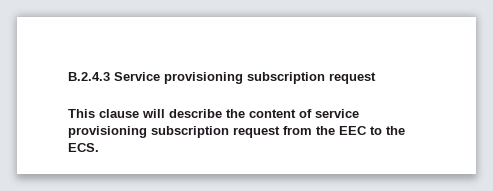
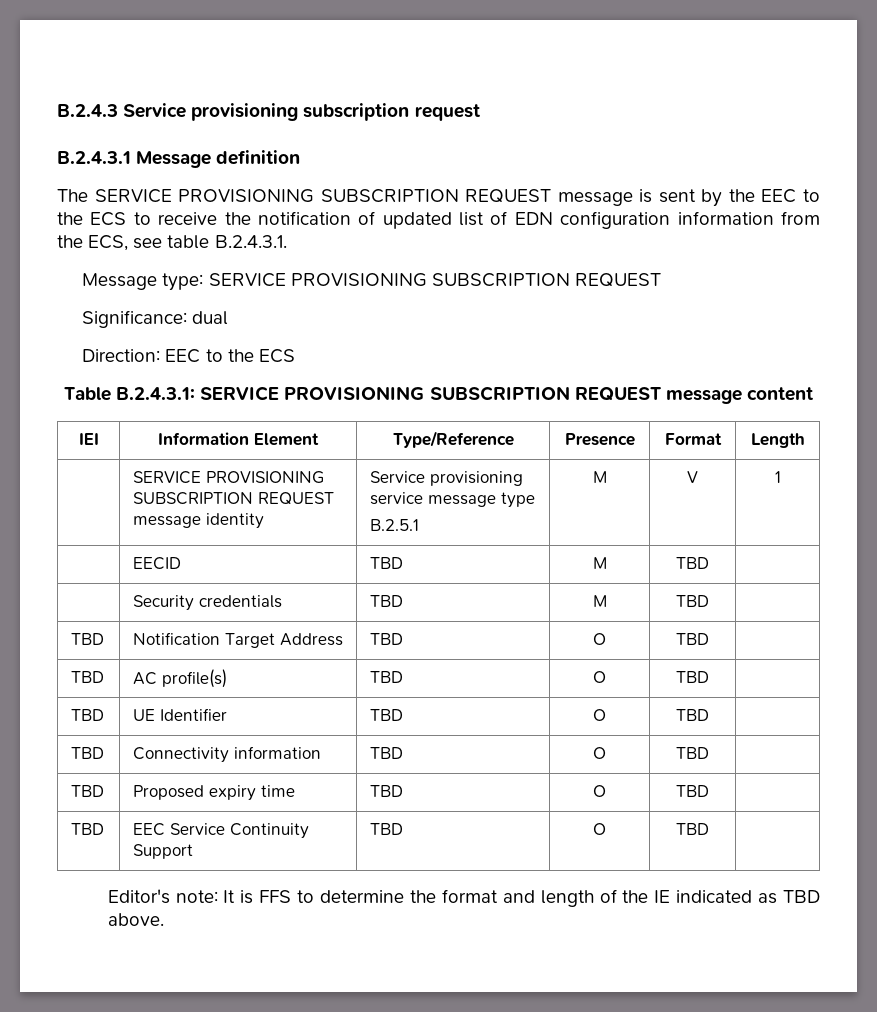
[68,109,359,118] [68,126,405,138] [68,143,99,152] This clause will describe the content of service provisioning subscription request from the EEC to the ECS. -> [57,150,301,168] [57,189,820,207] [57,211,820,229] [57,235,287,251] [82,273,661,291] [82,310,229,328] [82,349,295,363] [64,386,813,404] [78,433,99,445] [158,432,319,446] [392,431,514,448] [564,433,635,446] [664,433,722,445] [750,433,805,448] [133,471,324,484] [133,492,334,505] [133,513,264,529] [370,471,523,486] [370,492,535,508] [370,519,420,531] [592,471,607,483] [687,471,698,483] [774,471,781,483] [133,557,182,570] [370,557,404,569] [592,557,607,569] [676,557,709,569] [133,595,282,611] [370,595,404,607] [592,595,607,607] [676,595,709,607] [71,633,105,645] [133,632,343,648] [370,633,404,645] [593,633,606,645] [676,633,709,645] [71,671,105,683] [133,669,227,688] [370,671,404,683] [593,671,606,683] [676,671,709,683] [71,709,105,721] [133,708,227,721] [370,709,404,721] [593,709,606,721] [676,709,709,721] [71,747,105,759] [133,746,321,763] [370,747,404,759] [593,747,606,759] [676,747,709,759] [71,785,105,797] [133,785,295,801] [370,785,404,797] [593,785,606,797] [676,785,709,797] [71,823,105,835] [133,823,309,839] [133,844,194,859] [370,823,404,835] [593,823,606,835] [676,823,709,835] [107,889,820,907] [107,913,164,926] B.2.4.3.1 Message definition // The SERVICE PROVISIONING SUBSCRIPTION REQUEST message is sent by the EEC to the ECS to receive the notification of updated list of EDN configuration information from the ECS, see table B.2.4.3.1. // Message type: SERVICE PROVISIONING SUBSCRIPTION REQUEST // Significance: dual // Direction: EEC to the ECS // Table B.2.4.3.1: SERVICE PROVISIONING SUBSCRIPTION REQUEST message content // IEI | Information Element | Type/Reference | Presence | Format | Length // | SERVICE PROVISIONING SUBSCRIPTION REQUEST message identity | Service provisioning service message type // B.2.5.1 | M | V | 1 // | EECID | TBD | M | TBD | // | Security credentials | TBD | M | TBD | // TBD | Notification Target Address | TBD | O | TBD | // TBD | AC profile(s) | TBD | O | TBD | // TBD | UE Identifier | TBD | O | TBD | // TBD | Connectivity information | TBD | O | TBD | // TBD | Proposed expiry time | TBD | O | TBD | // TBD | EEC Service Continuity Support | TBD | O | TBD | // Editor's note: It is FFS to determine the format and length of the IE indicated as TBD above.

